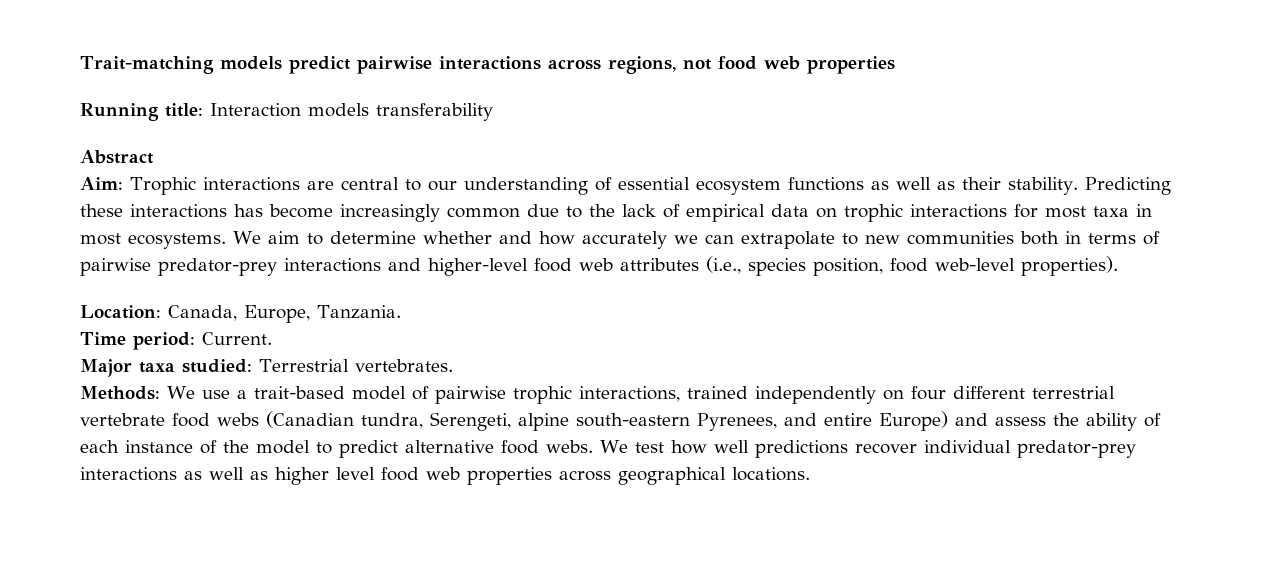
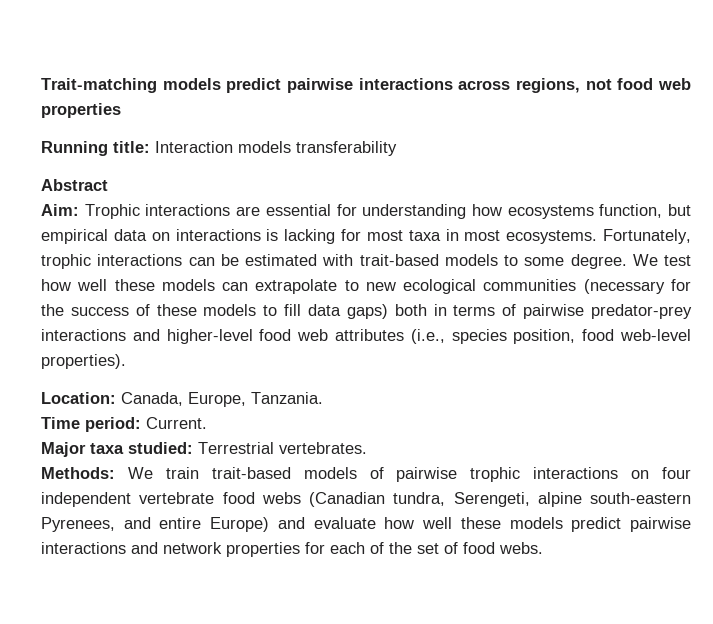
[340,177,1171,195] [80,204,1007,222] central to our understanding of essential ecosystem functions as well as their stability. Predicting these interactions has become increasingly common due to the lack of empirical data on trophic interactions -> [265,204,691,219] [41,229,336,244] essential for understanding how ecosystems function, but empirical data on interactions is lacking
[233,231,1014,249] We aim to determine whether and how accurately we can extrapolate to new communities -> [602,229,691,244] [41,254,691,269] [41,279,691,294] [41,304,388,319] Fortunately, trophic interactions can be estimated with trait-based models to some degree. We test how well these models can extrapolate to new ecological communities (necessary for the success of these models to fill data gaps)
[201,386,1115,404] use a trait-based model of pairwise trophic interactions, trained independently on four different terrestrial -> [165,467,691,482] [41,492,131,507] train trait-based models of pairwise trophic interactions on four independent
[995,413,1161,431] [80,440,1136,458] [80,467,810,485] assess the ability of each instance of the model to predict alternative food webs. We test how well predictions recover individual predator-prey interactions as well as higher level food web properties across geographical locations. -> [313,517,692,532] [41,542,543,557] evaluate how well these models predict pairwise interactions and network properties for each of the set of food webs.

